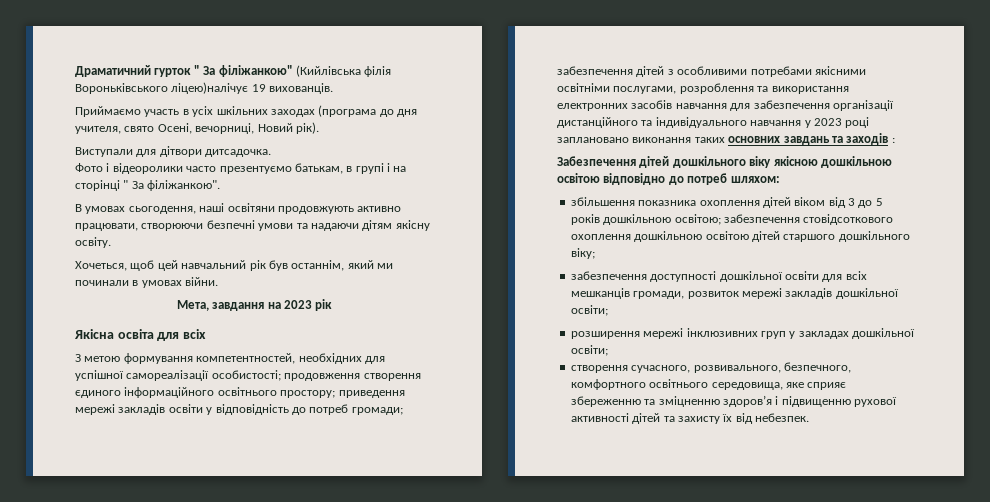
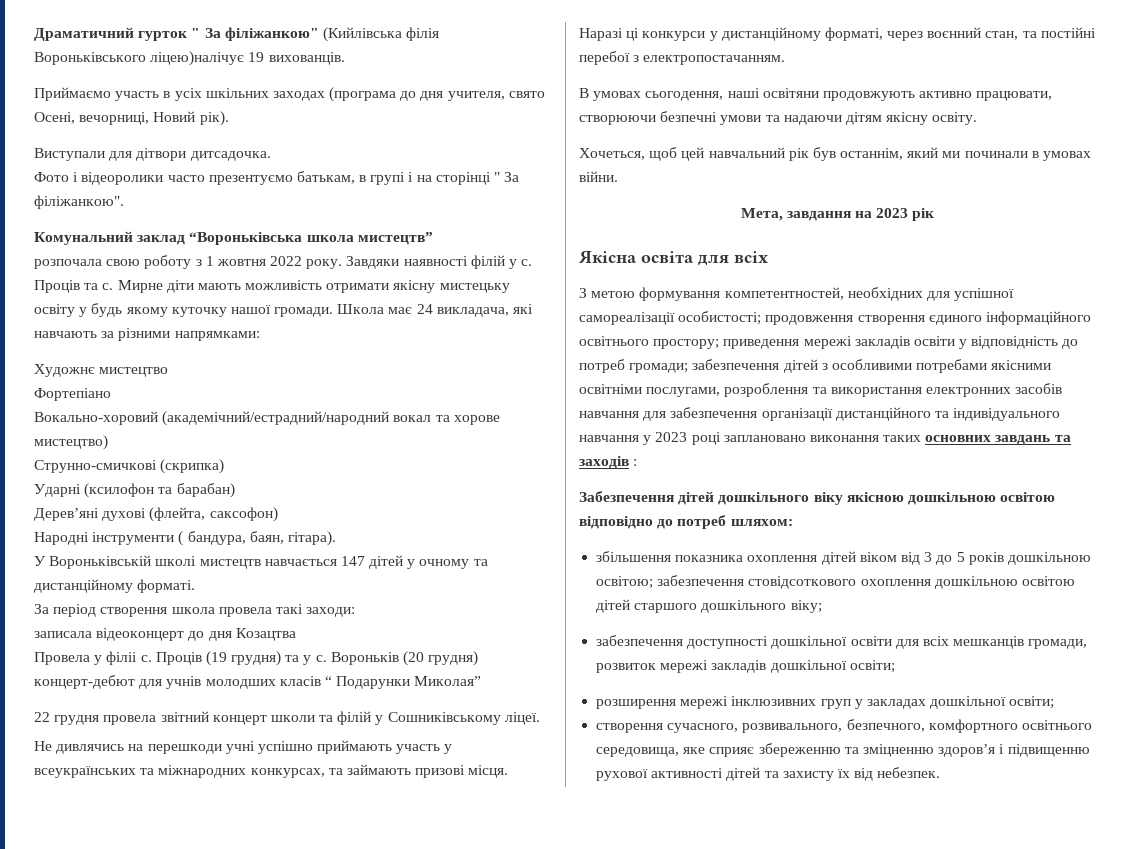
(221, 185) none -> [34,231,433,245] [34,255,533,269] [34,280,510,293] [34,303,534,317] [34,328,260,341] [34,364,169,377] [34,388,111,401] [34,411,500,426] [34,435,108,450] [34,459,225,474] [34,483,235,498] [34,507,278,522] [34,531,336,546] [34,555,488,569] [34,579,196,593] [34,604,356,617] [34,628,296,641] [34,651,479,666] [34,675,482,689] [34,711,540,725] [34,740,453,754] [34,764,509,778] [579,27,1096,41] [579,51,786,65] // Комунальний заклад “Вороньківська школа мистецтв” // розпочала свою роботу з 1 жовтня 2022 року. Завдяки наявності філій у с. Проців та с. Мирне діти мають можливість отримати якісну мистецьку освіту у будь якому куточку нашої громади. Школа має 24 викладача, які навчають за різними напрямками: // Художнє мистецтво // Фортепіано // Вокально-хоровий (академічний/естрадний/народний вокал та хорове мистецтво) // Струнно-смичкові (скрипка) // Ударні (ксилофон та барабан) // Дерев’яні духові (флейта, саксофон) // Народні інструменти ( бандура, баян, гітара). // У Вороньківській школі мистецтв навчається 147 дітей у очному та дистанційному форматі. // За період створення школа провела такі заходи: // записала відеоконцерт до дня Козацтва // Провела у філіі с. Проців (19 грудня) та у с. Вороньків (20 грудня) концерт-дебют для учнів молодших класів “ Подарунки Миколая” // 22 грудня провела звітний концерт школи та філій у Сошниківському ліцеї. // Не дивлячись на перешкоди учні успішно приймають участь у всеукраїнських та міжнародних конкурсах, та займають призові місця. Наразі ці конкурси у дистанційному форматі, через воєнний стан, та постійні перебої з електропостачанням.

